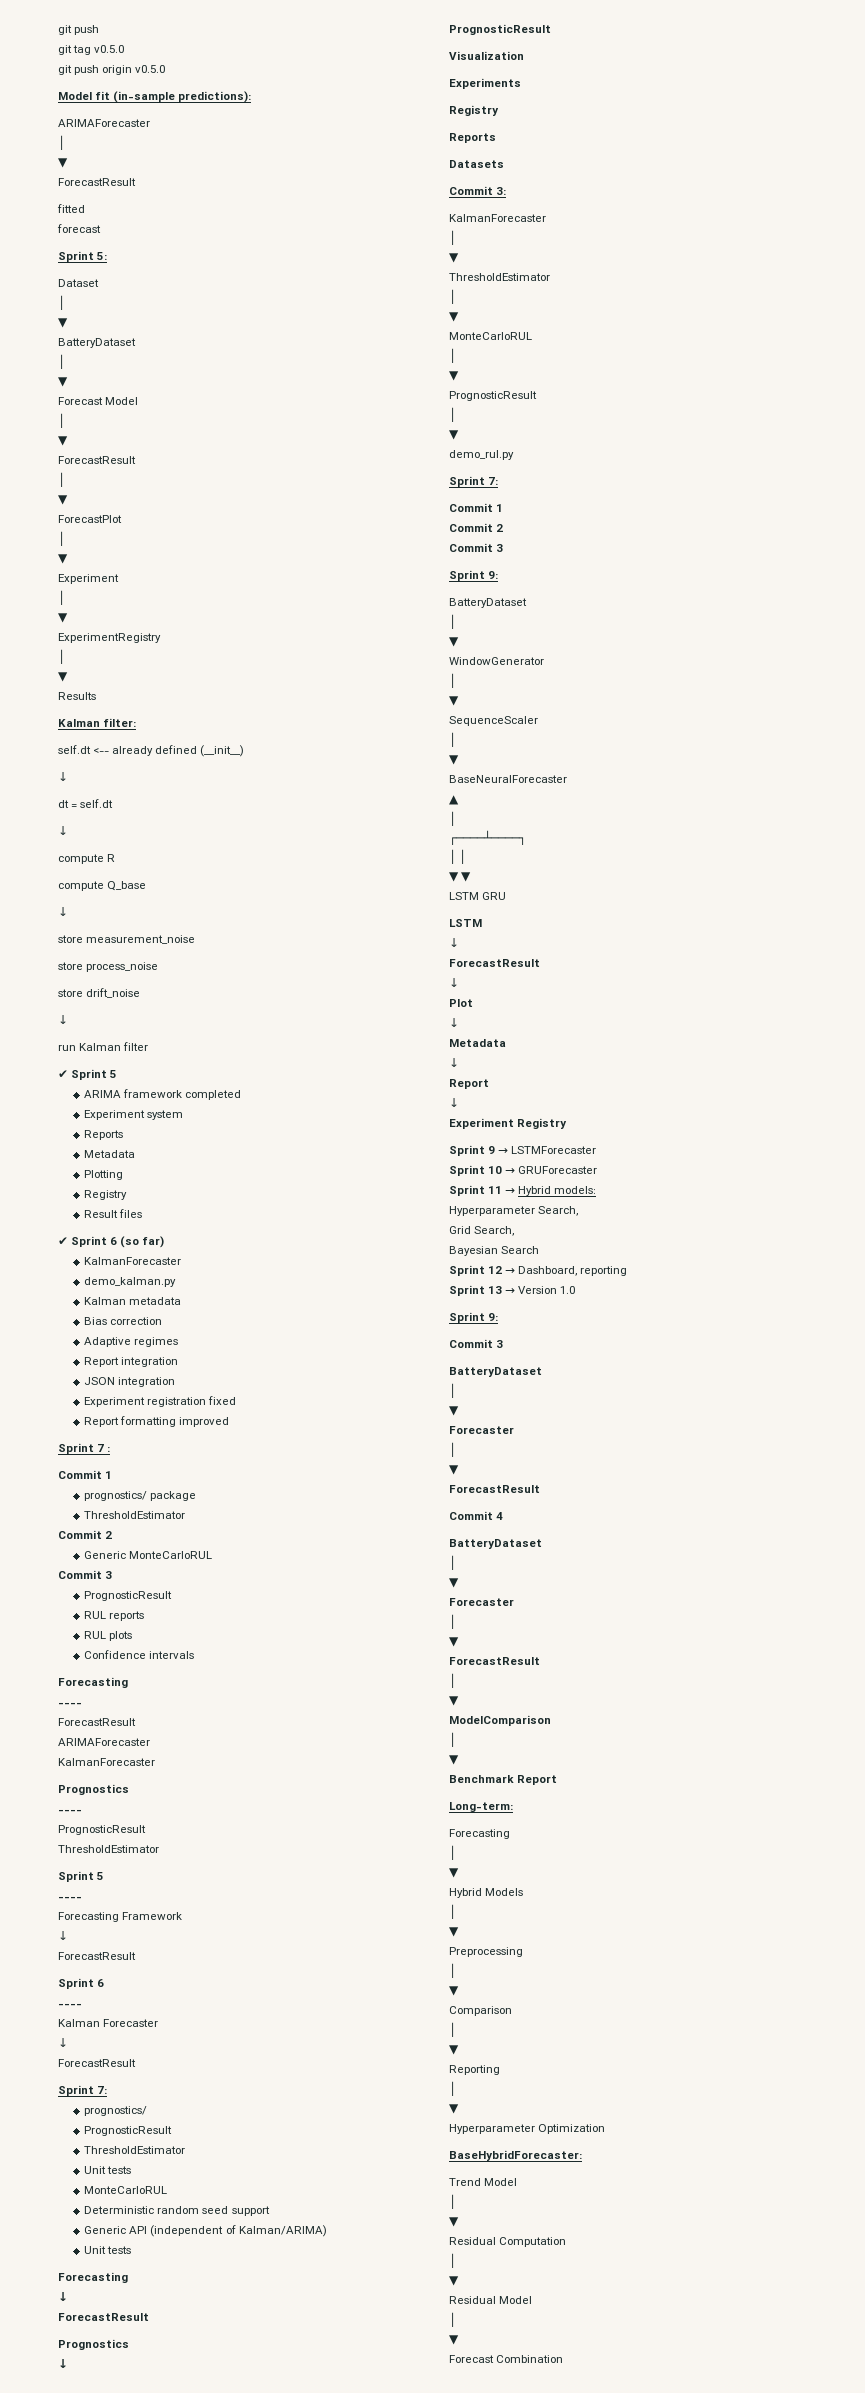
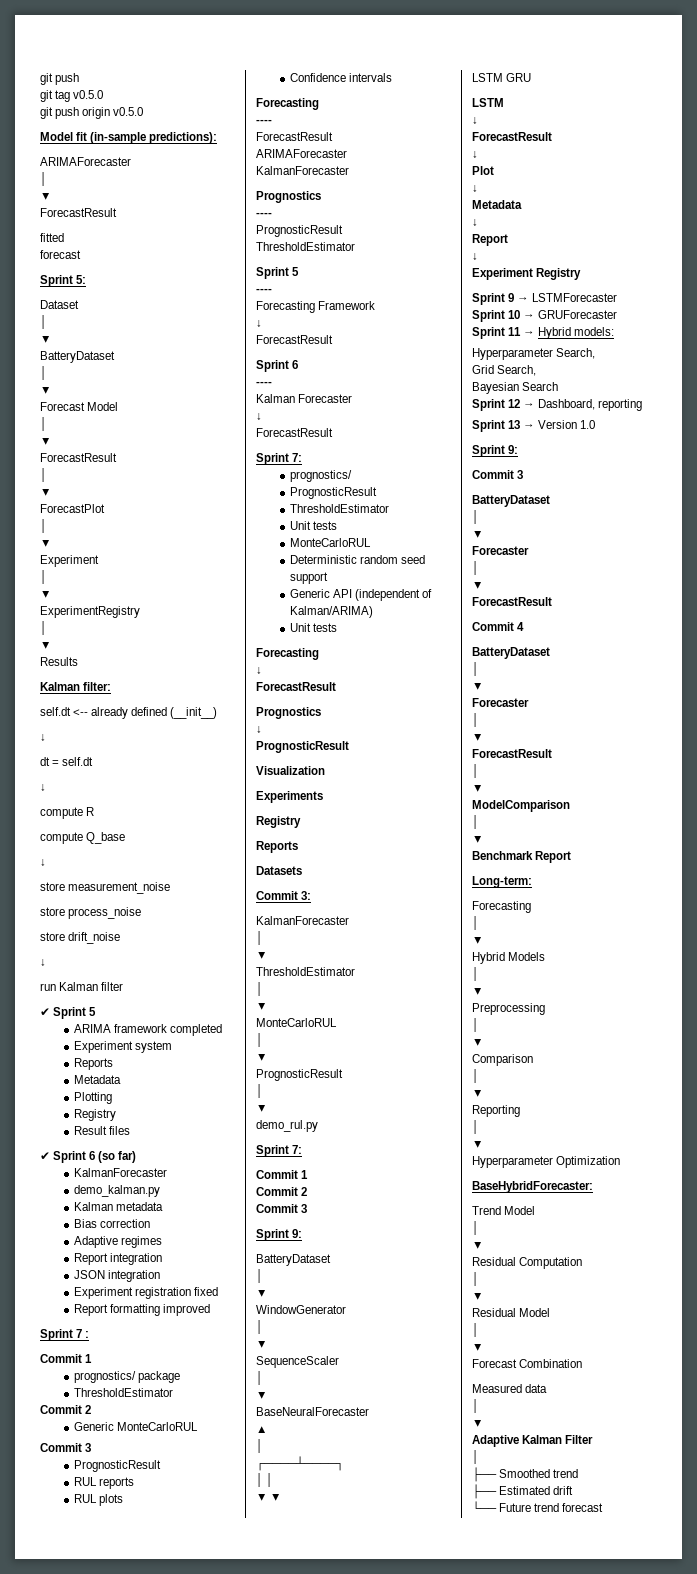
(564, 2359) none -> [472,1384,548,1393] [472,1399,479,1413] [472,1420,483,1427] [472,1435,594,1447] [472,1450,479,1464] [472,1467,579,1482] [472,1484,574,1499] [472,1501,604,1512] // Measured data // │ // ▼ // Adaptive Kalman Filter // │ // ├── Smoothed trend // ├── Estimated drift // └── Future trend forecast

